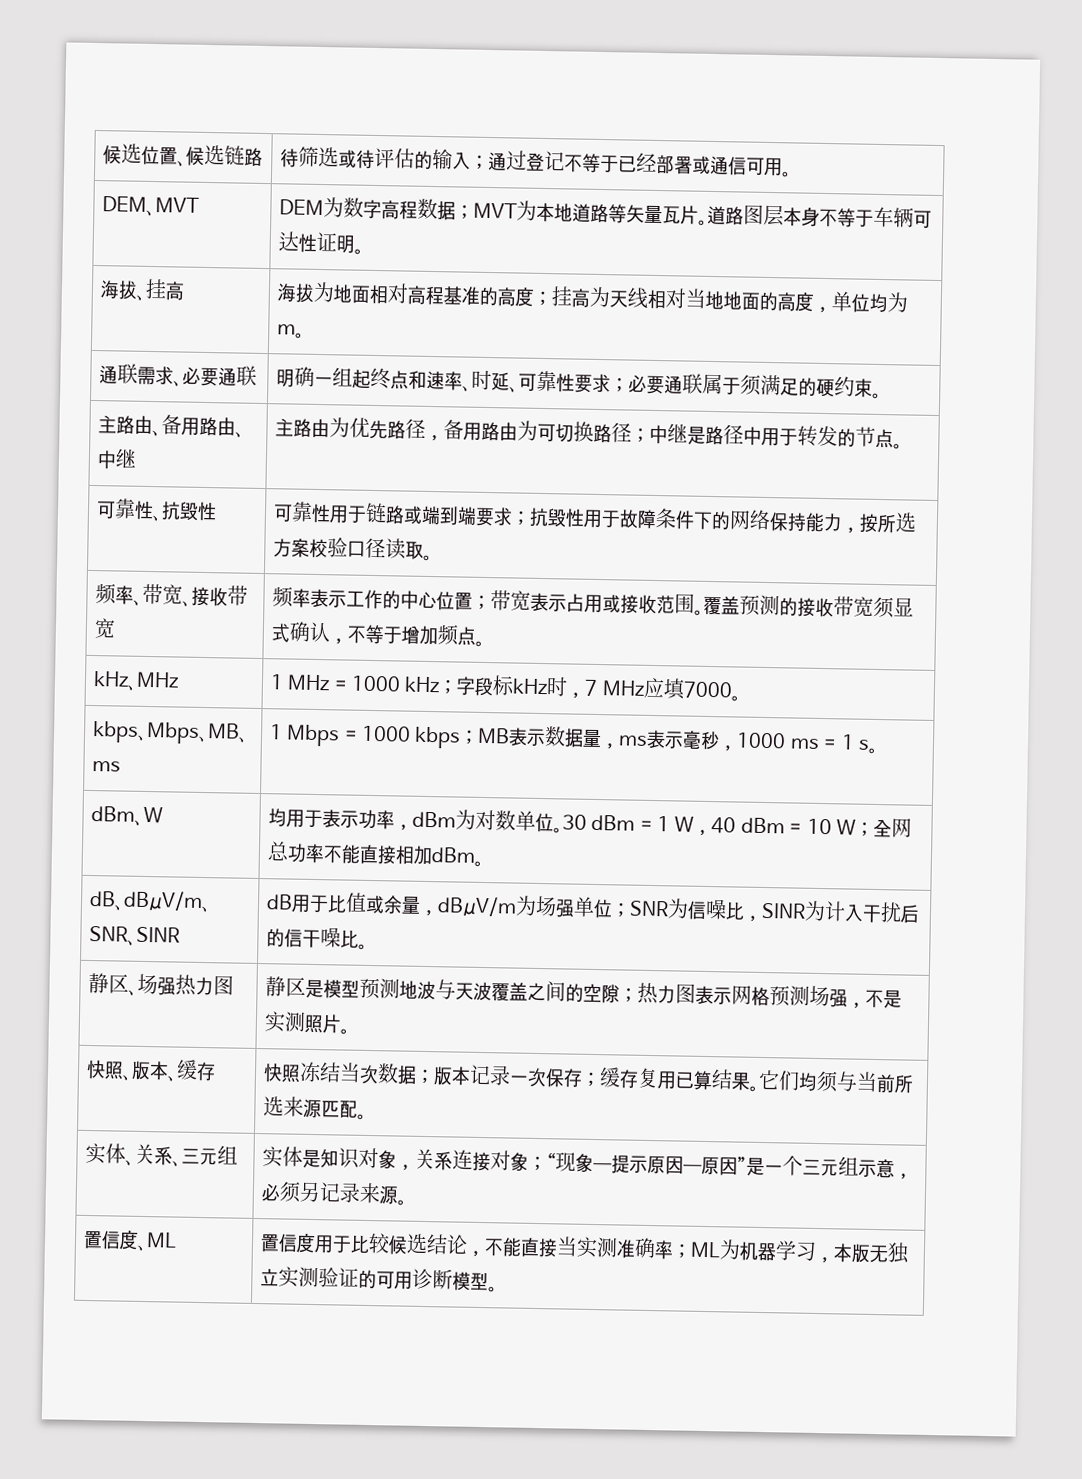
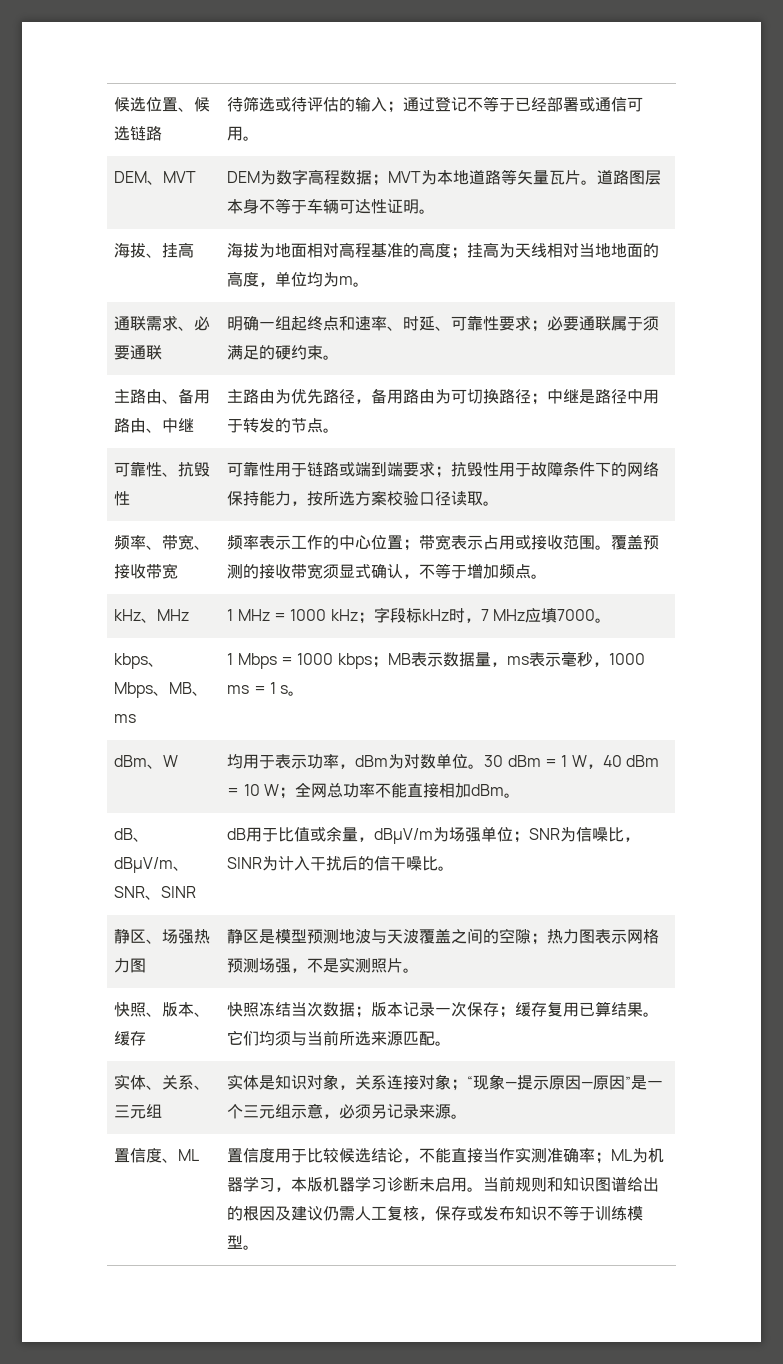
(578, 1246) none -> [499,1148,516,1163] 作
[868,1242,910,1264] [259,1266,453,1290] 无独立实测验证的可用诊断 -> [323,1176,660,1192] [227,1205,628,1221] 机器学习诊断未启用。当前规则和知识图谱给出的根因及建议仍需人工复核，保存或发布知识不等于训练

